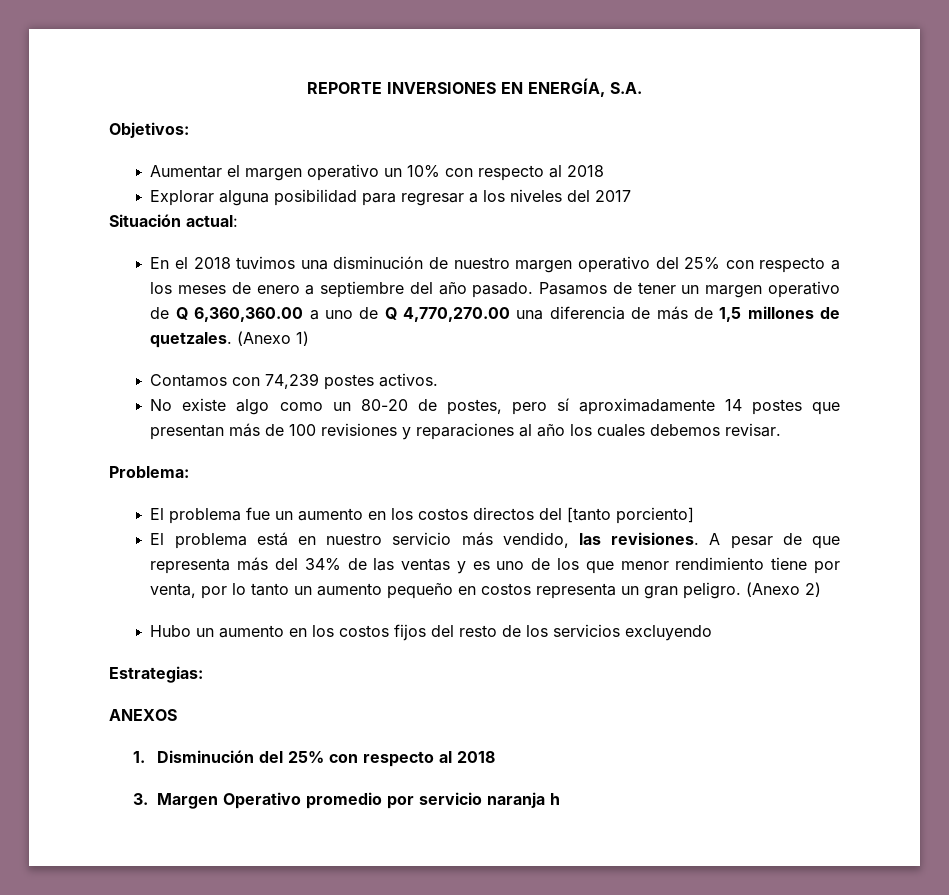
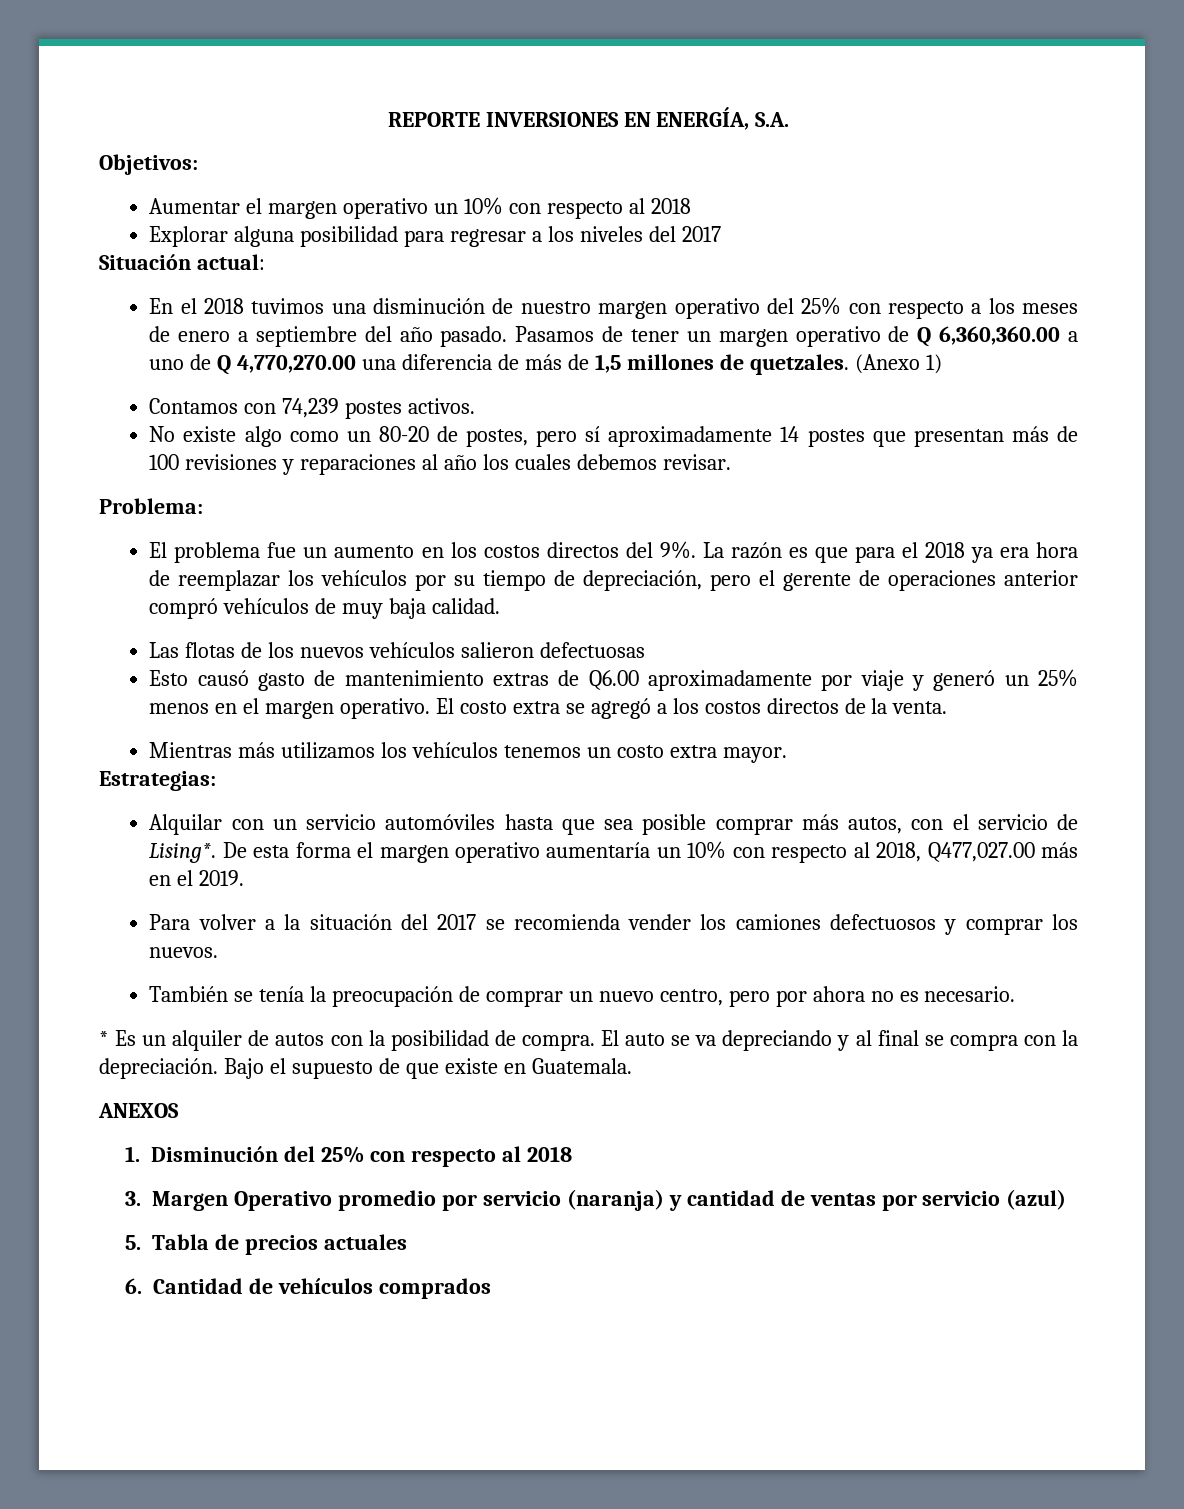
[567,507,695,524] [150,532,840,549] [150,557,840,574] [150,582,822,599] [150,624,713,641] [109,666,203,683] [tanto porciento] // El problema está en nuestro servicio más vendido, las revisiones. A pesar de que representa más del 34% de las ventas y es uno de los que menor rendimiento tiene por venta, por lo tanto un aumento pequeño en costos representa un gran peligro. (Anexo 2) // Hubo un aumento en los costos fijos del resto de los servicios excluyendo // Estrategias: -> [659,541,1078,563] [149,570,1078,591] [149,598,501,619] [149,642,645,658] [149,669,1078,691] [149,698,948,719] [149,742,787,763] [99,771,216,791] [149,814,1078,835] [149,841,1078,863] [149,870,245,886] [149,914,1078,935] [149,947,219,958] [149,986,1016,1007] [99,1030,1079,1051] [99,1058,632,1079] 9%. La razón es que para el 2018 ya era hora de reemplazar los vehículos por su tiempo de depreciación, pero el gerente de operaciones anterior compró vehículos de muy baja calidad. // Las flotas de los nuevos vehículos salieron defectuosas // Esto causó gasto de mantenimiento extras de Q6.00 aproximadamente por viaje y generó un 25% menos en el margen operativo. El costo extra se agregó a los costos directos de la venta. // Mientras más utilizamos los vehículos tenemos un costo extra mayor. // Estrategias: // Alquilar con un servicio automóviles hasta que sea posible comprar más autos, con el servicio de Lising*. De esta forma el margen operativo aumentaría un 10% con respecto al 2018, Q477,027.00 más en el 2019. // Para volver a la situación del 2017 se recomienda vender los camiones defectuosos y comprar los nuevos. // También se tenía la preocupación de comprar un nuevo centro, pero por ahora no es necesario. // * Es un alquiler de autos con la posibilidad de compra. El auto se va depreciando y al final se compra con la depreciación. Bajo el supuesto de que existe en Guatemala.
[486,792,560,808] naranja h -> [566,1189,1067,1211] [125,1234,407,1255] [125,1278,491,1299] (naranja) y cantidad de ventas por servicio (azul) // 5. Tabla de precios actuales // 6. Cantidad de vehículos comprados

